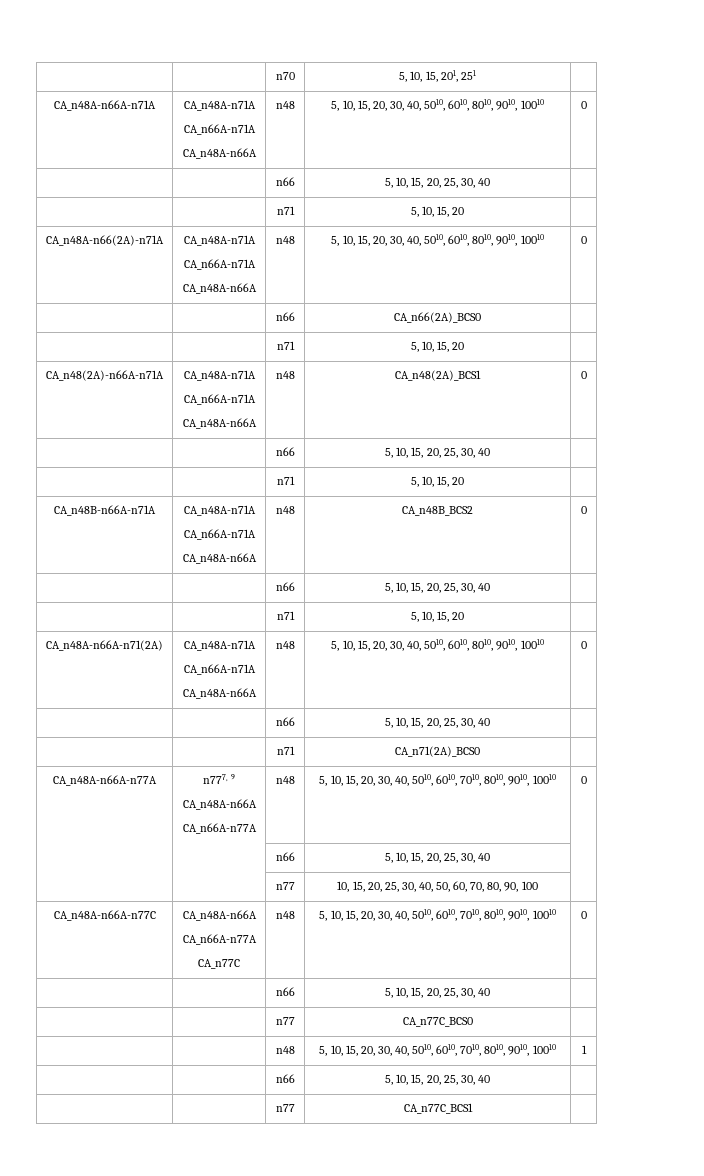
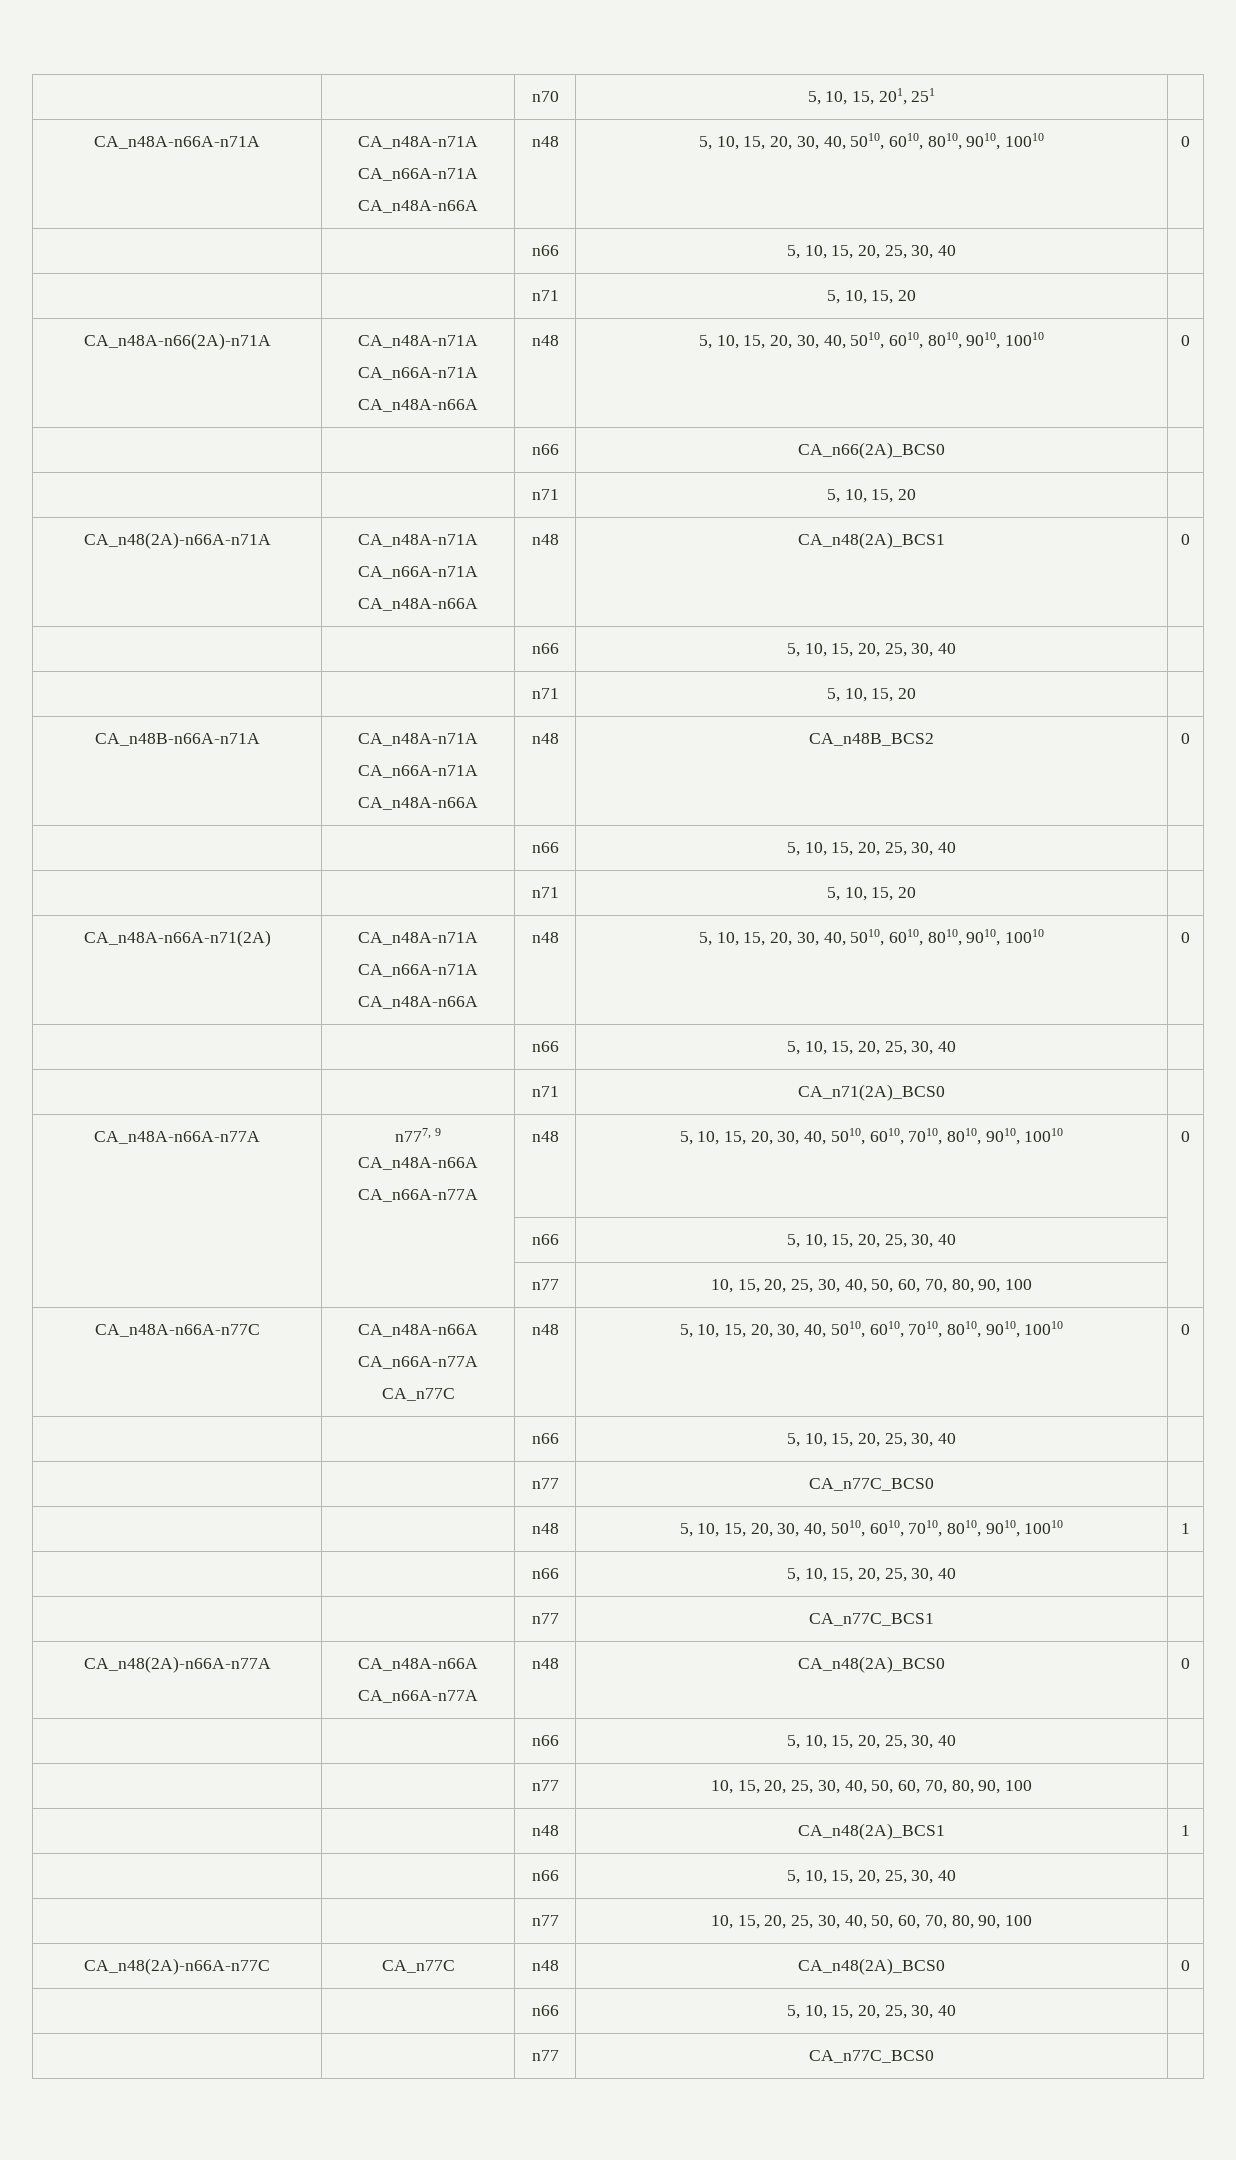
(473, 1108) none -> [83,1656,271,1673] [358,1658,478,1671] [358,1690,478,1703] [531,1658,559,1669] [798,1656,945,1673] [1181,1658,1190,1669] [531,1735,559,1746] [786,1735,957,1749] [531,1780,559,1791] [711,1780,1032,1794] [531,1825,559,1836] [798,1823,945,1840] [1181,1825,1190,1836] [531,1870,559,1881] [786,1870,957,1884] [531,1915,559,1926] [711,1915,1032,1929] [84,1958,270,1975] [381,1960,455,1973] [531,1960,559,1971] [798,1958,945,1975] [1181,1960,1190,1971] [531,2005,559,2016] [786,2005,957,2019] [531,2050,559,2061] [809,2050,934,2063] // CA_n48(2A)-n66A-n77A | CA_n48A-n66A // CA_n66A-n77A | n48 | CA_n48(2A)_BCS0 | 0 // | | n66 | 5, 10, 15, 20, 25, 30, 40 | // | | n77 | 10, 15, 20, 25, 30, 40, 50, 60, 70, 80, 90, 100 | // | | n48 | CA_n48(2A)_BCS1 | 1 // | | n66 | 5, 10, 15, 20, 25, 30, 40 | // | | n77 | 10, 15, 20, 25, 30, 40, 50, 60, 70, 80, 90, 100 | // CA_n48(2A)-n66A-n77C | CA_n77C | n48 | CA_n48(2A)_BCS0 | 0 // | | n66 | 5, 10, 15, 20, 25, 30, 40 | // | | n77 | CA_n77C_BCS0 |

